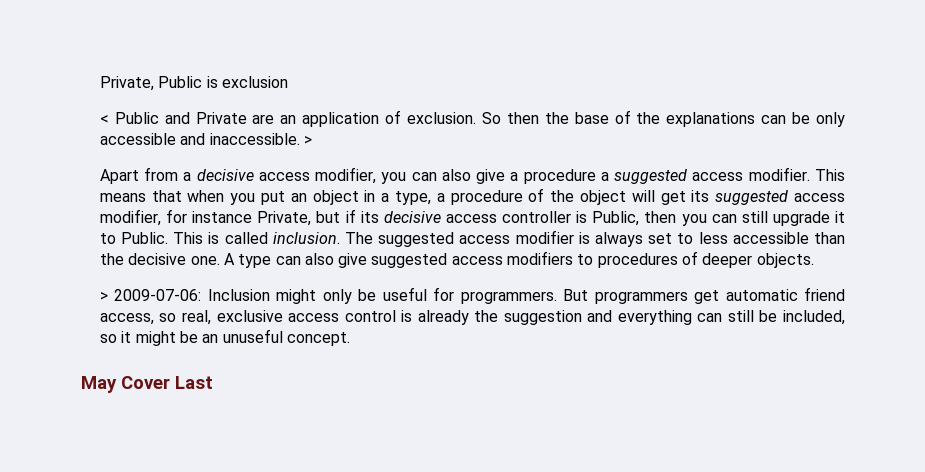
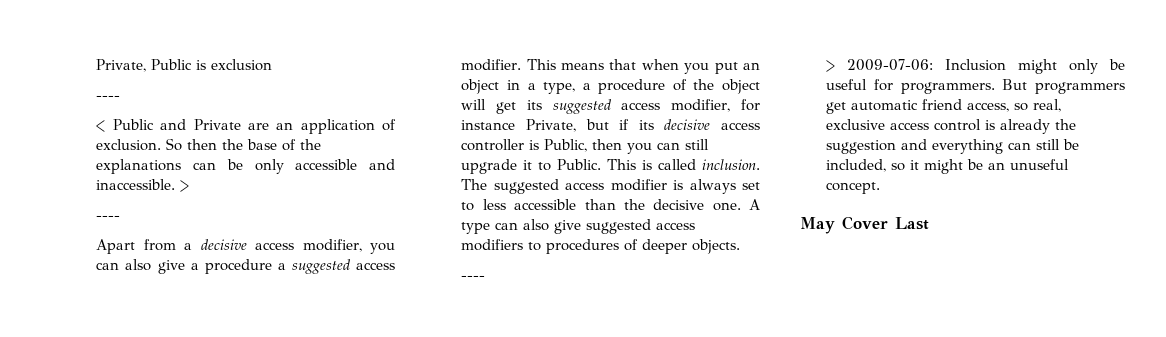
(288, 82) none -> [96,95,121,100] // ----
(312, 140) none -> [96,215,121,220] // ----
(814, 260) none -> [461,275,486,280] // ----

